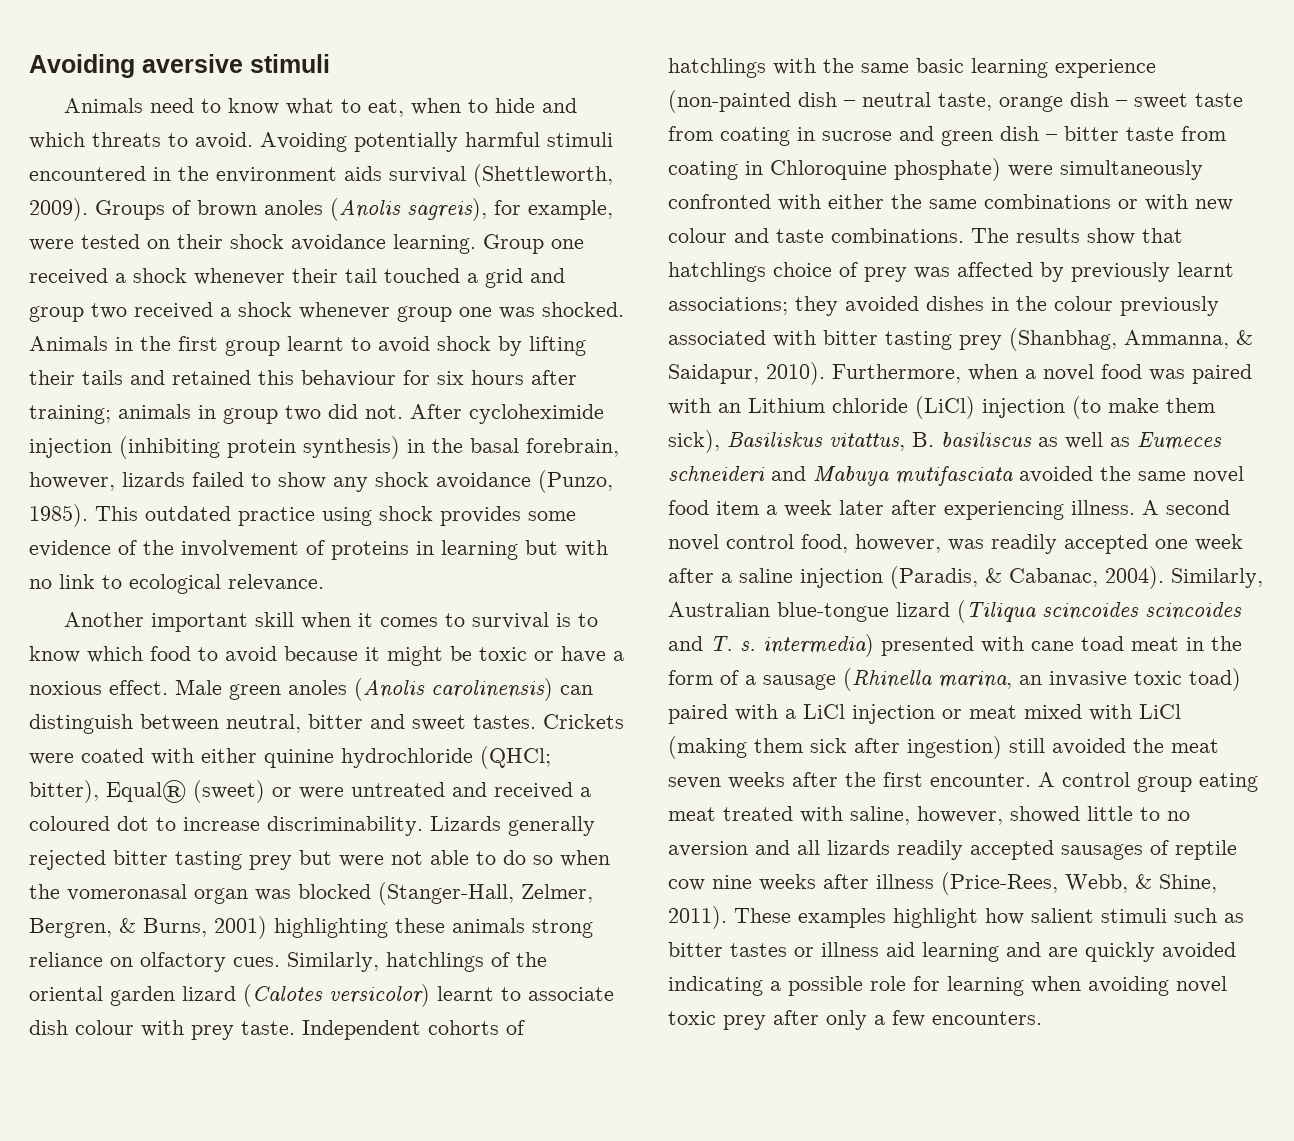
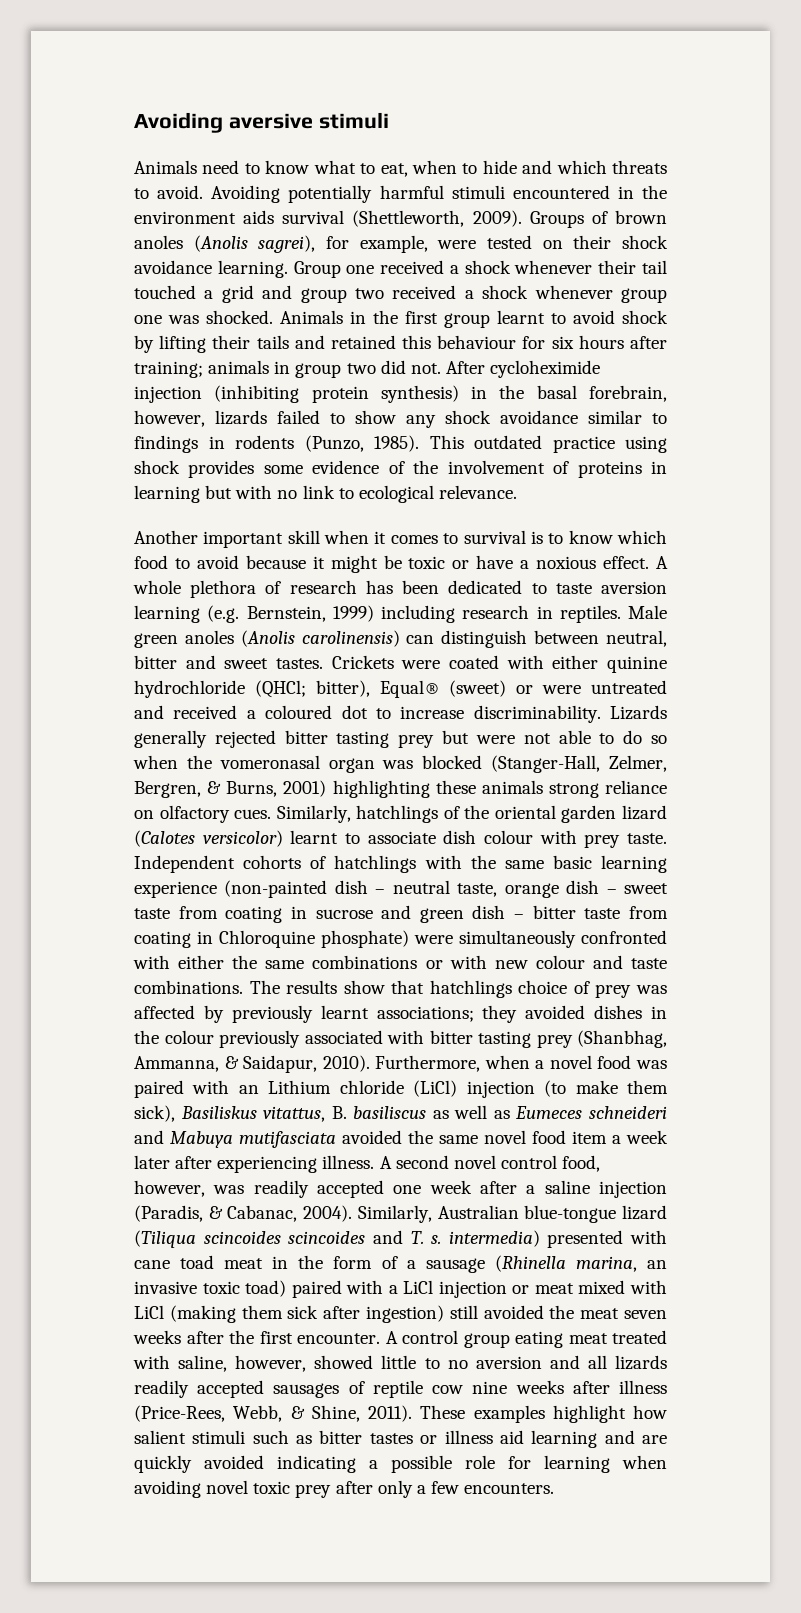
[407,198,487,221] sagreis), -> [258,235,316,253] sagrei),
(531, 480) none -> [588,410,667,424] [134,435,294,453] similar to findings in rodents
(168, 687) none -> [655,556,668,569] [133,580,667,598] [134,605,621,623] A whole plethora of research has been dedicated to taste aversion learning (e.g. Bernstein, 1999) including research in reptiles.

